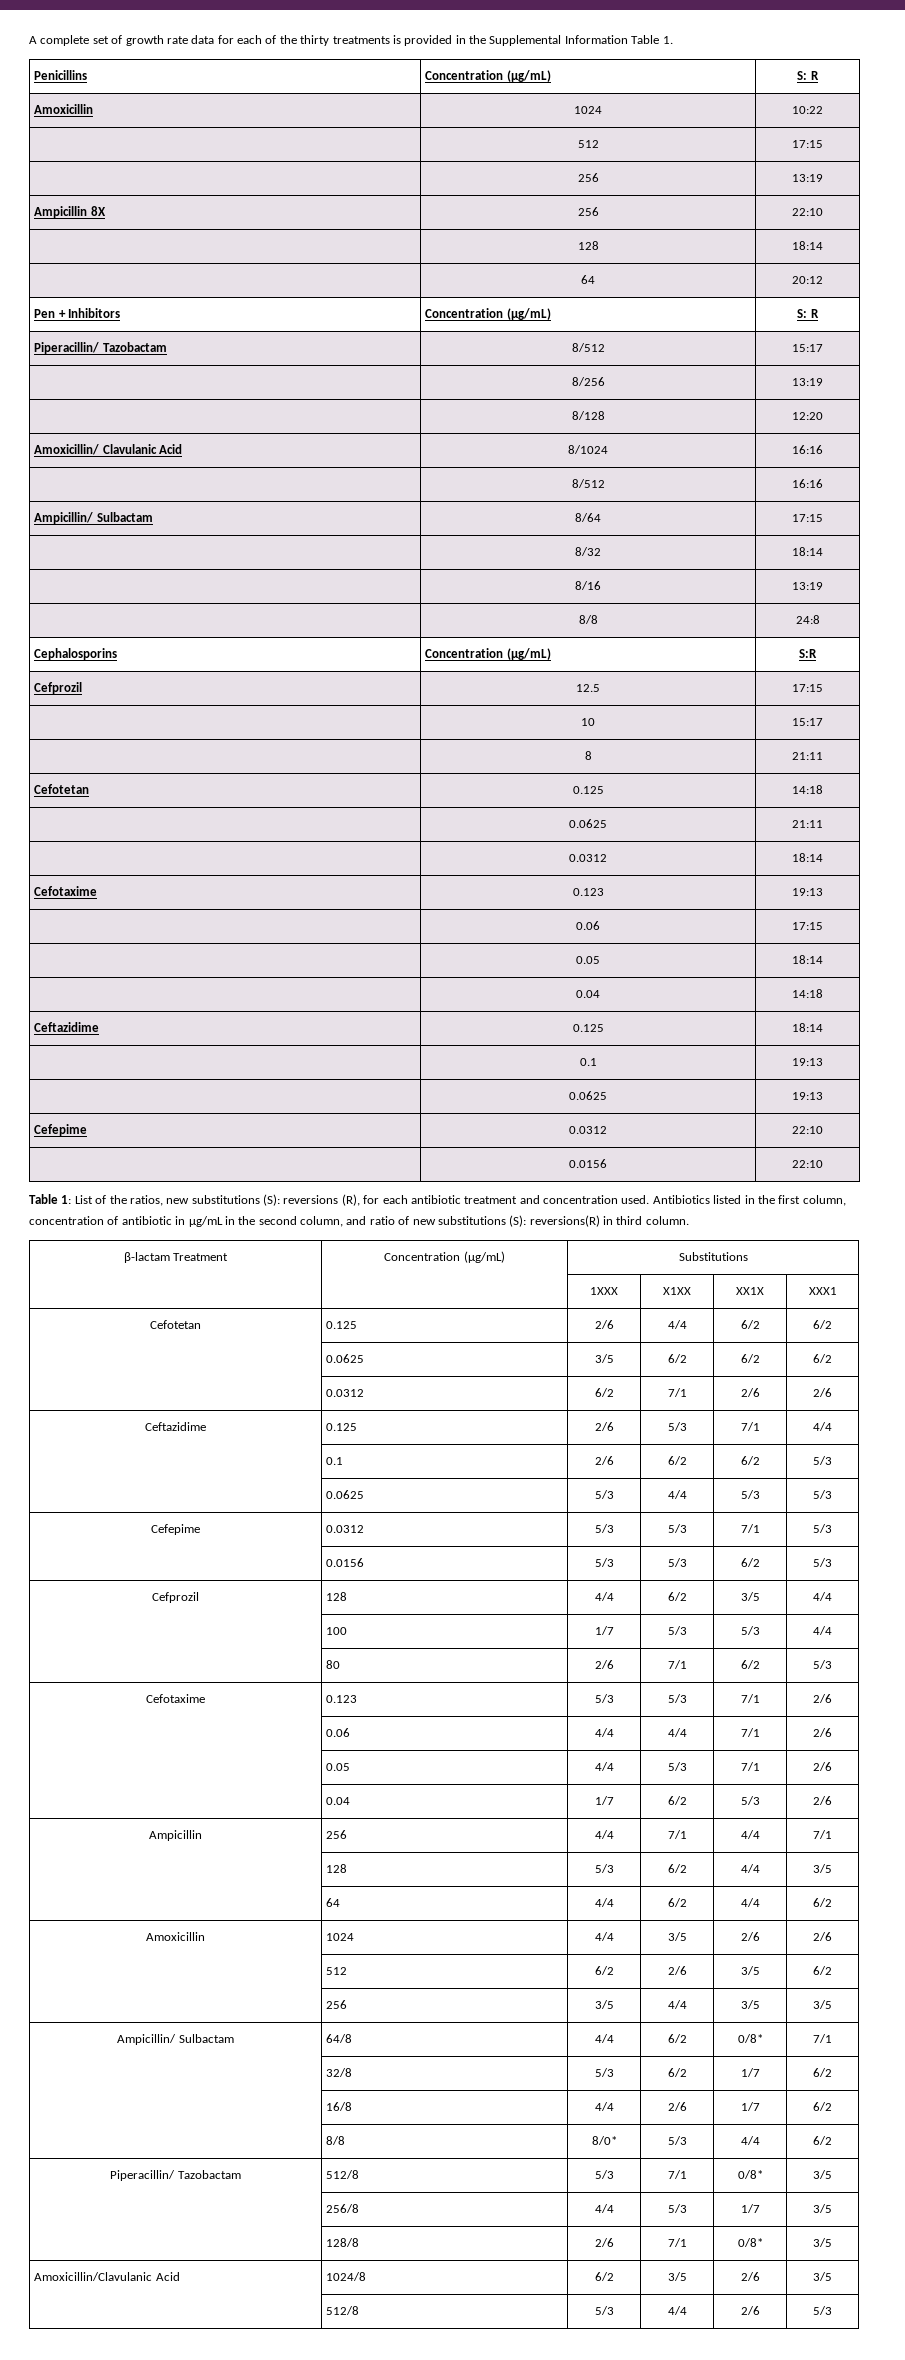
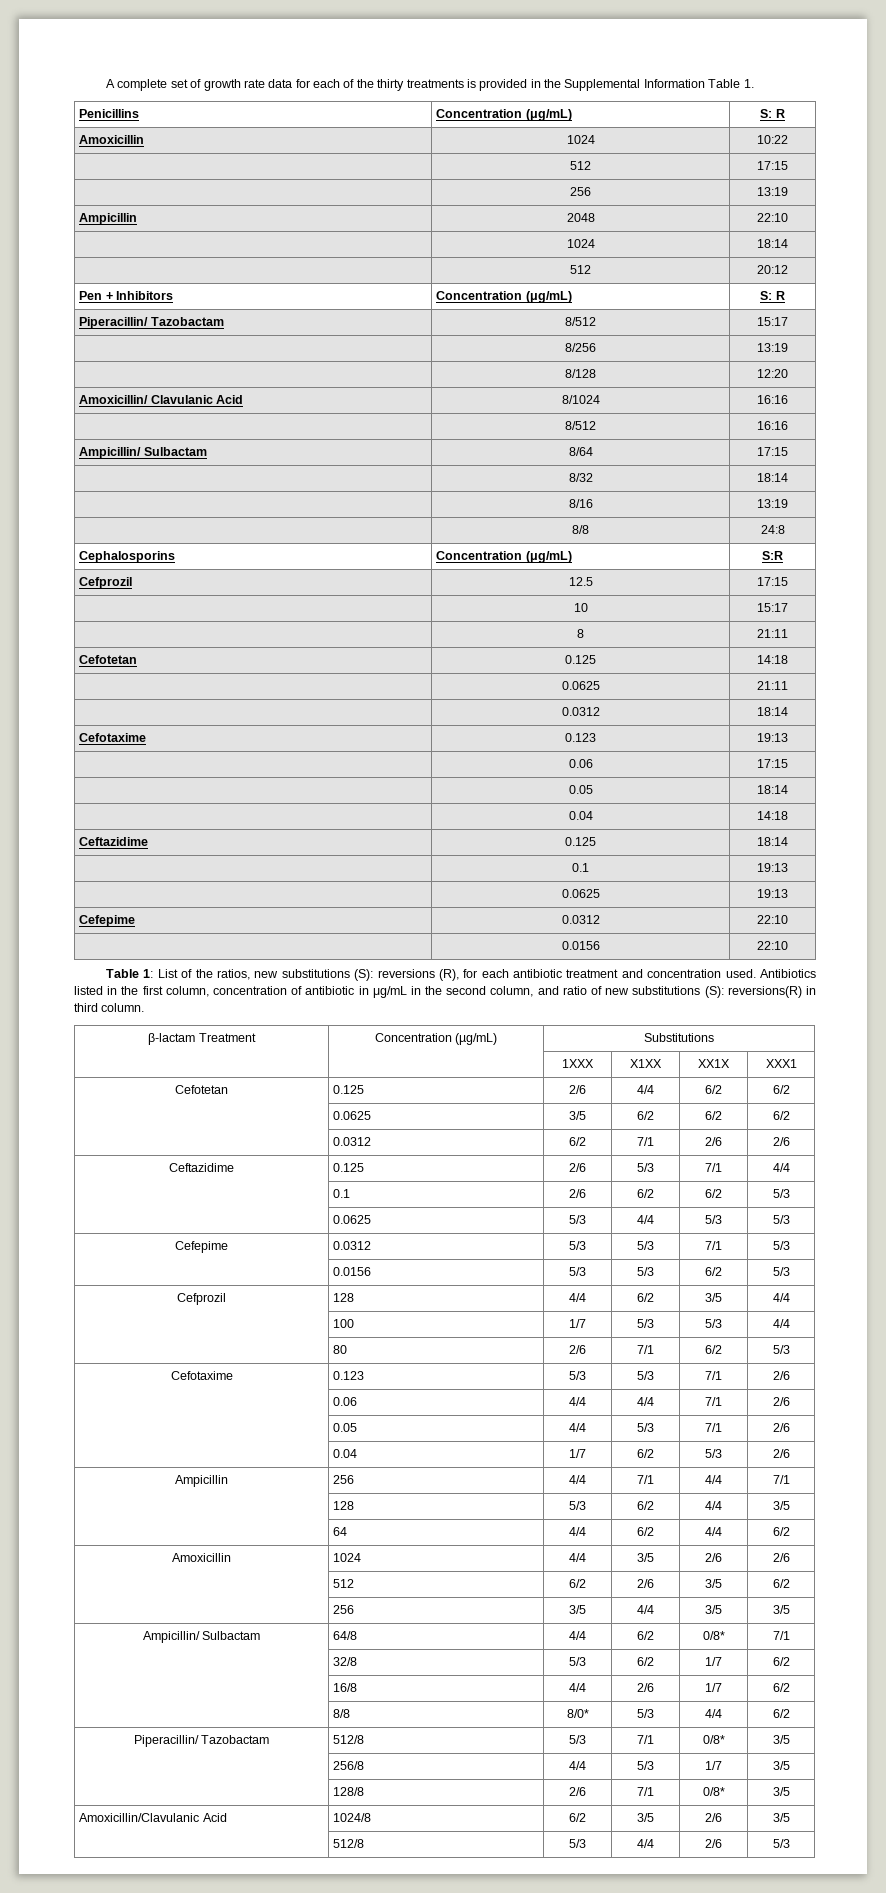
[90,206,106,216] [577,207,599,216] [792,208,823,216] [577,241,599,250] [792,241,823,250] [581,275,595,284] 8X | 256 | 22:10 // | 128 | 18:14 // | 64 -> [566,213,595,222] [757,213,788,222] [566,239,595,248] [757,239,788,248] [570,265,591,274] | 2048 | 22:10 // | 1024 | 18:14 // | 512

